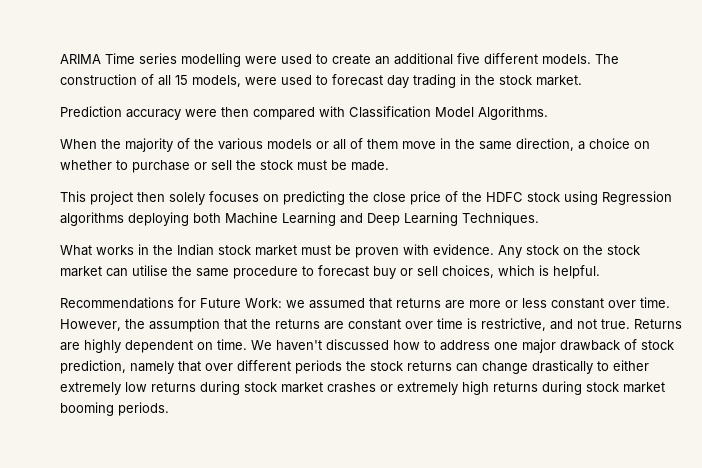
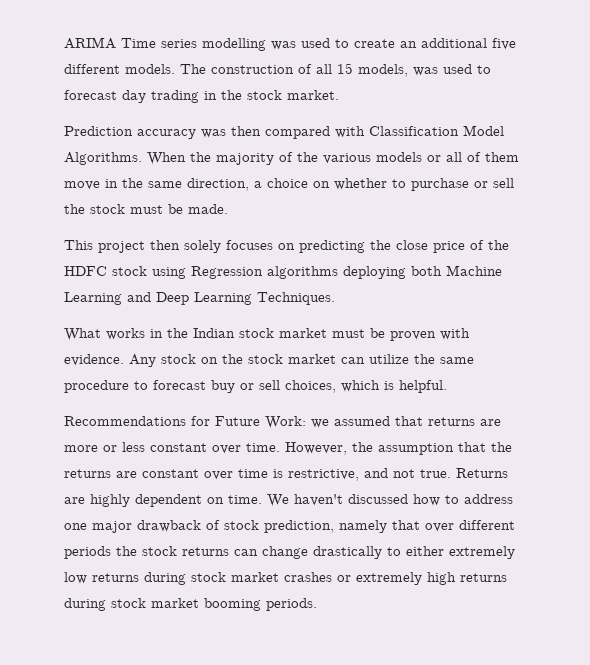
[245,56,277,64] were -> [271,41,296,50] was
[245,77,277,85] were -> [413,67,438,76] was
[185,109,217,117] were -> [201,129,226,138] was
(548, 113) // -> (142, 158) none
[132,265,168,276] utilise -> [369,354,409,364] utilize

